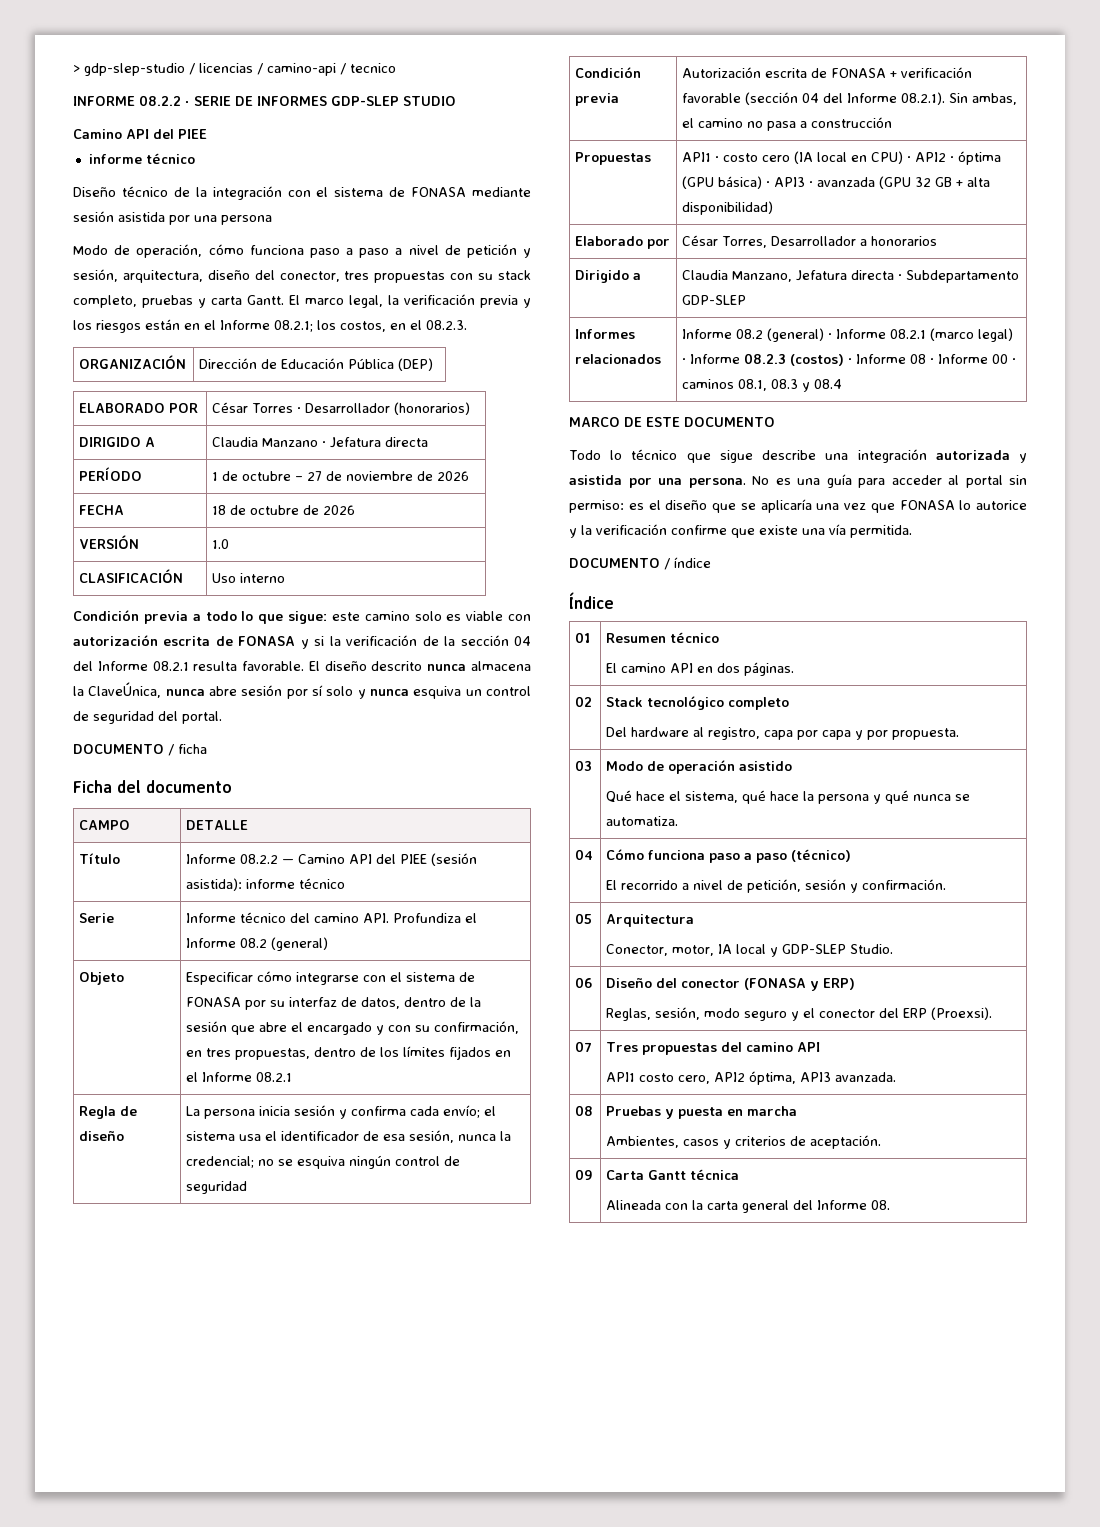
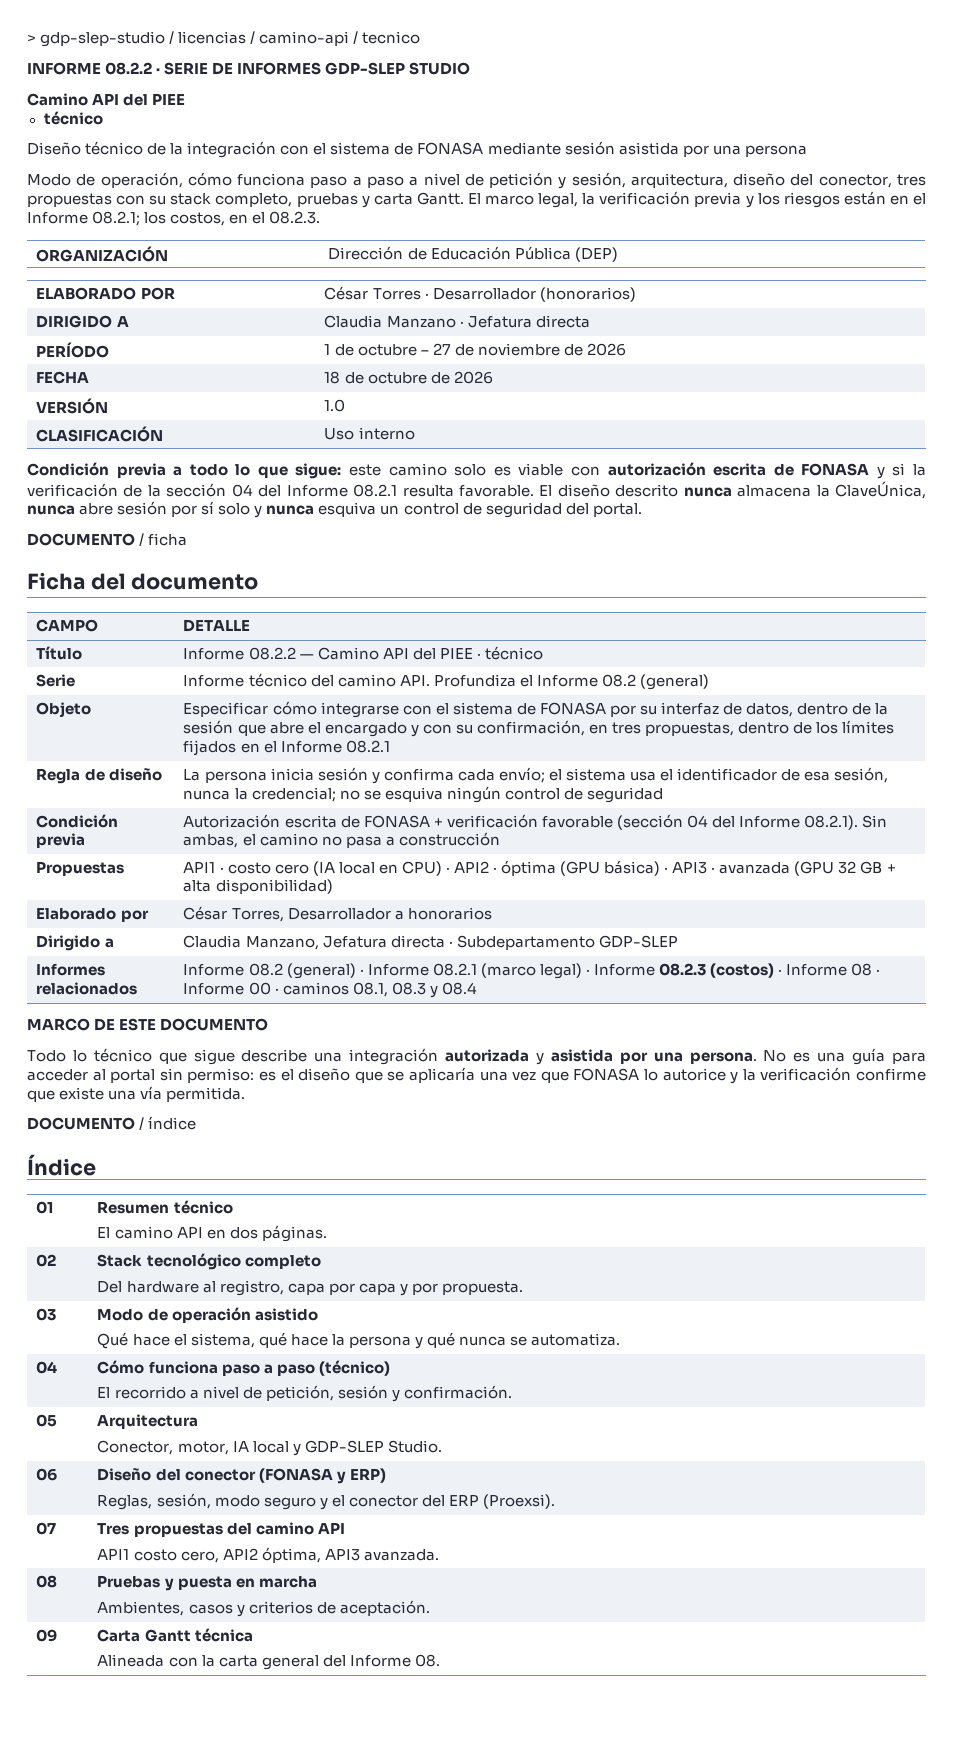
[88,154,142,164] informe -> (186, 99) none
[431,853,478,866] [186,878,296,891] (sesión asistida): informe -> [476,654,481,659] ·

